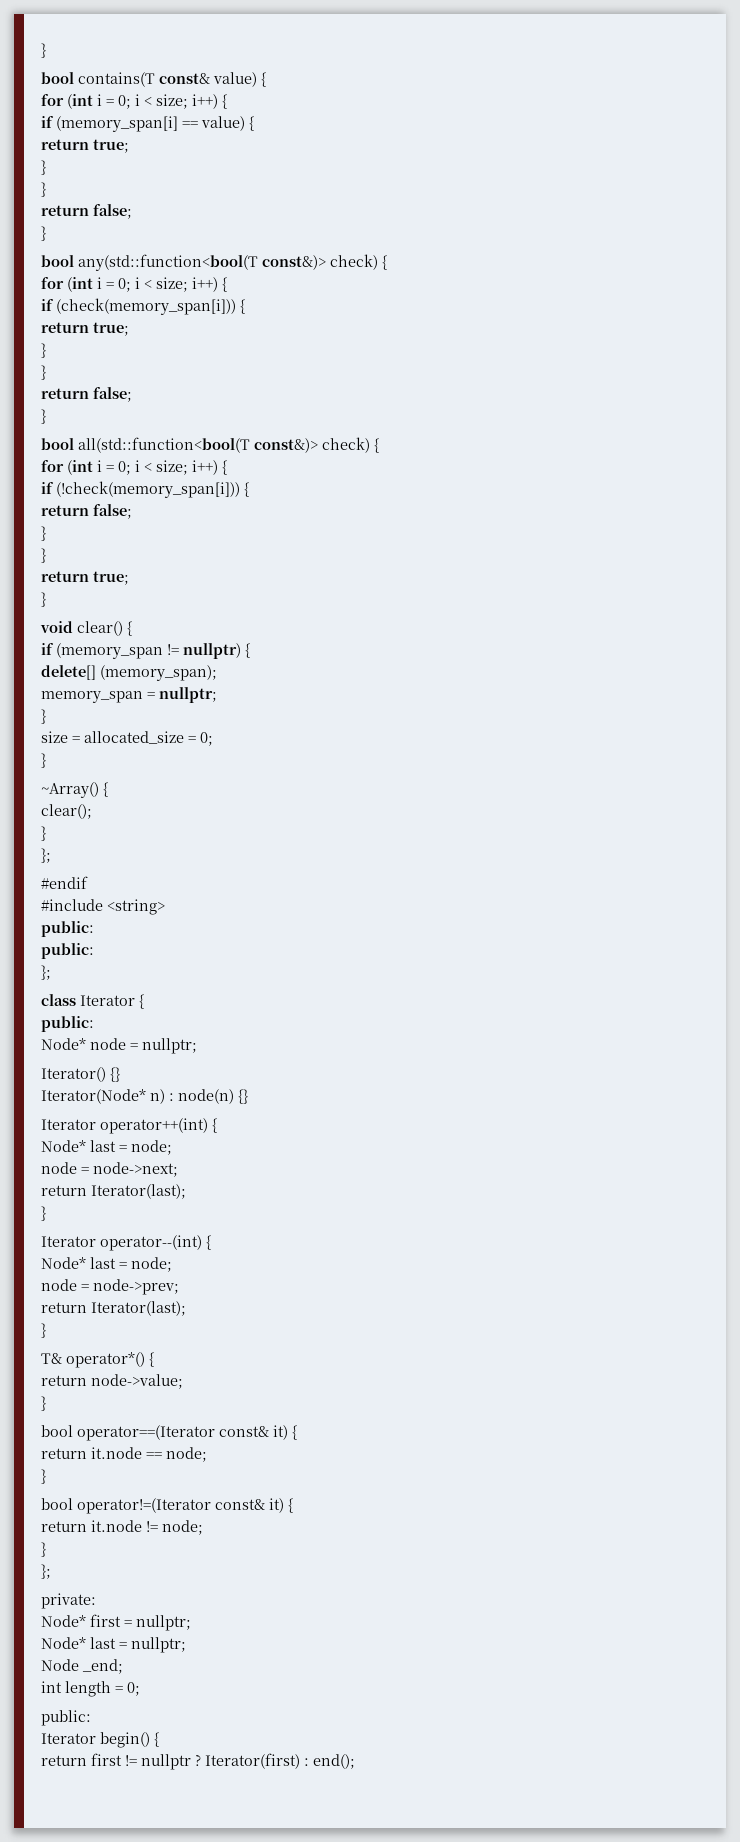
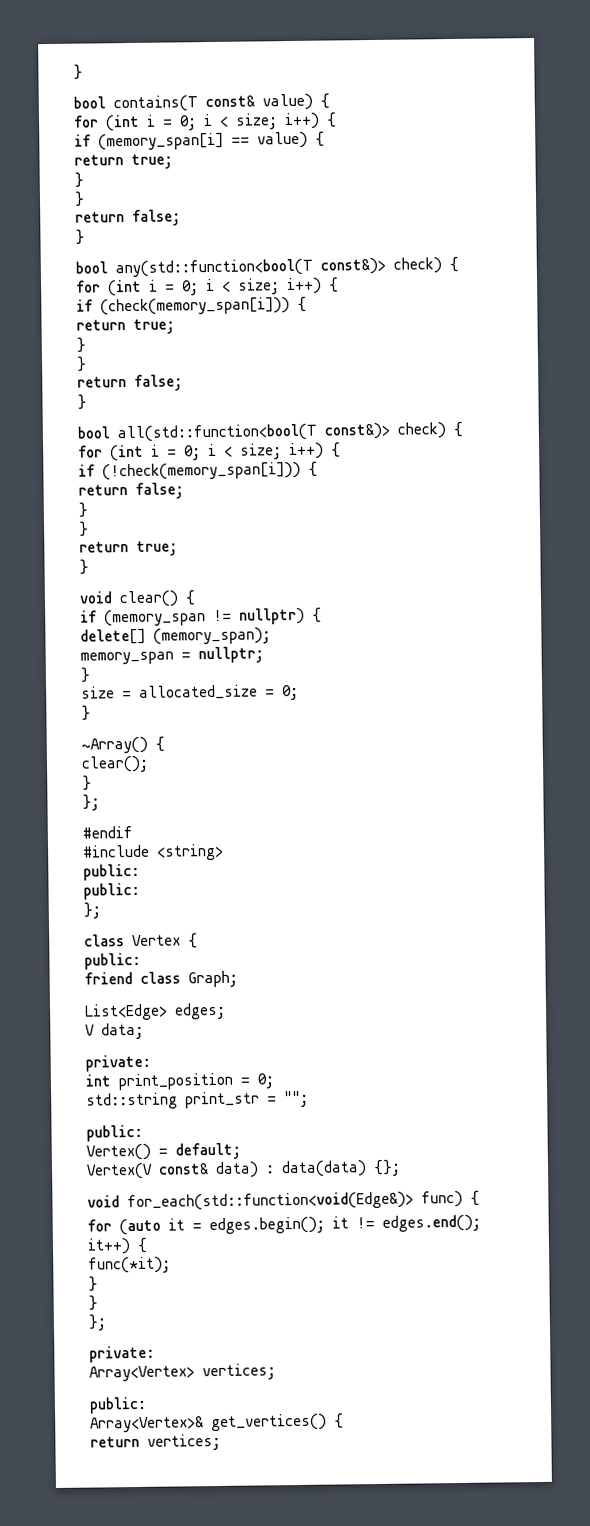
[80,995,135,1006] Iterator -> [132,934,181,947] Vertex
[41,1038,197,1054] [41,1067,120,1082] [41,1089,248,1104] [41,1118,217,1134] [41,1140,172,1155] [41,1162,178,1177] [41,1184,186,1199] [41,1206,46,1221] [41,1235,211,1251] [41,1257,172,1272] [41,1279,179,1295] [41,1301,186,1316] [41,1323,46,1338] [41,1352,154,1368] [41,1374,183,1389] [41,1396,46,1411] [41,1425,297,1441] [41,1447,207,1462] [41,1469,46,1484] [41,1498,293,1514] [41,1520,203,1535] [41,1542,46,1557] [41,1564,51,1579] [41,1593,96,1609] [41,1614,191,1631] [41,1637,186,1653] [41,1659,123,1674] [41,1681,140,1697] [41,1710,91,1726] [41,1732,159,1748] [41,1753,355,1770] Node* node = nullptr; // Iterator() {} // Iterator(Node* n) : node(n) {} // Iterator operator++(int) { // Node* last = node; // node = node->next; // return Iterator(last); // } // Iterator operator--(int) { // Node* last = node; // node = node->prev; // return Iterator(last); // } // T& operator*() { // return node->value; // } // bool operator==(Iterator const& it) { // return it.node == node; // } // bool operator!=(Iterator const& it) { // return it.node != node; // } // }; // private: // Node* first = nullptr; // Node* last = nullptr; // Node _end; // int length = 0; // public: // Iterator begin() { // return first != nullptr ? Iterator(first) : end(); -> [84,970,238,988] [84,1002,226,1021] [85,1022,144,1040] [85,1054,151,1072] [85,1072,275,1091] [86,1090,309,1110] [86,1124,143,1142] [86,1142,241,1161] [86,1159,401,1180] [87,1190,480,1212] [87,1214,481,1236] [87,1237,148,1255] [88,1256,171,1274] [88,1276,98,1292] [88,1295,98,1311] [88,1314,107,1331] [89,1345,155,1363] [89,1363,276,1382] [89,1396,147,1414] [90,1413,344,1433] [90,1433,221,1451] friend class Graph; // List<Edge> edges; // V data; // private: // int print_position = 0; // std::string print_str = ""; // public: // Vertex() = default; // Vertex(V const& data) : data(data) {}; // void for_each(std::function<void(Edge&)> func) { // for (auto it = edges.begin(); it != edges.end(); it++) { // func(*it); // } // } // }; // private: // Array<Vertex> vertices; // public: // Array<Vertex>& get_vertices() { // return vertices;

